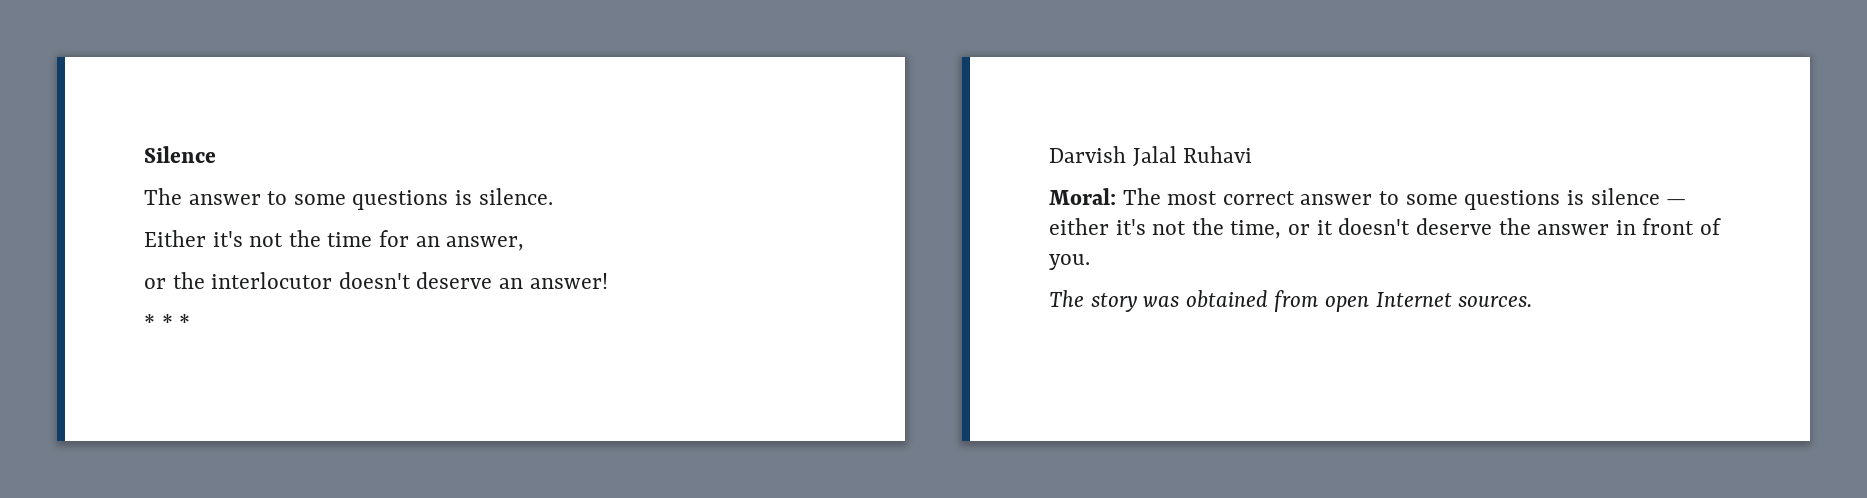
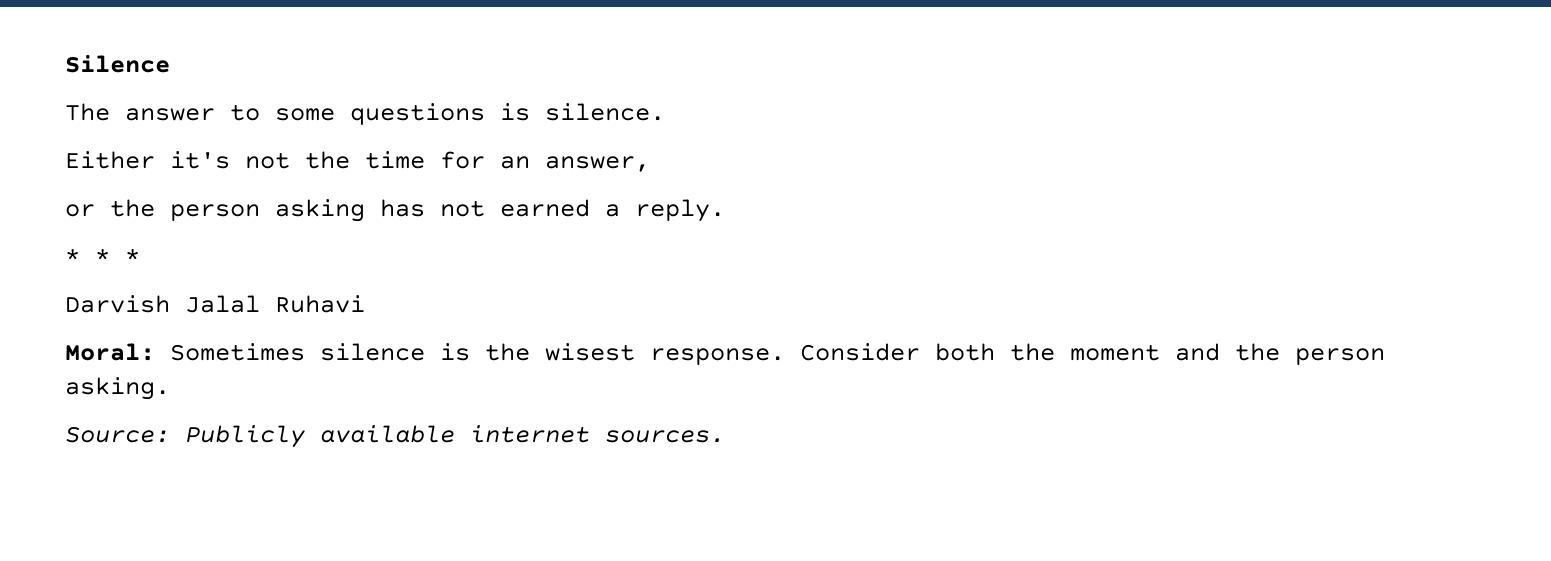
[211,272,608,289] interlocutor doesn't deserve an answer! -> [170,199,725,222] person asking has not earned a reply.
[1122,188,1687,210] [1049,218,1721,239] [1049,254,1090,270] [1049,290,1452,312] The most correct answer to some questions is silence — either it's not the time, or it doesn't deserve the answer in front of you. // The story was obtained from open Internet -> [170,343,1385,365] [65,377,170,400] [65,425,590,448] Sometimes silence is the wisest response. Consider both the moment and the person asking. // Source: Publicly available internet

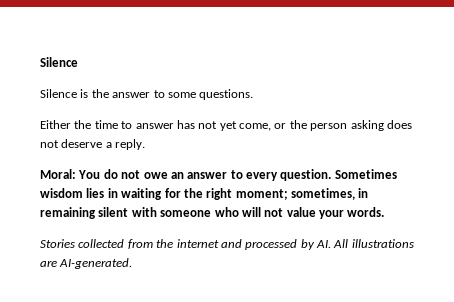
[65,103,665,125] [65,151,650,172] The answer to some questions is silence. // Either it's not the time for an answer, // -> [40,89,254,100] [40,120,271,131] Silence is the answer to some questions. // Either the time to answer has not yet come,
[380,199,590,217] has not earned -> [386,120,412,129] [40,139,103,148] does not deserve
[65,248,140,264] [65,295,365,313] [65,343,1385,365] [65,377,170,400] [65,425,725,448] * * * // Darvish Jalal Ruhavi // Moral: Sometimes silence is the wisest response. Consider both the moment and the person asking. // Source: Publicly available internet sources. -> [40,169,397,181] [40,188,369,200] [40,207,385,219] [40,239,414,250] [40,258,133,269] Moral: You do not owe an answer to every question. Sometimes wisdom lies in waiting for the right moment; sometimes, in remaining silent with someone who will not value your words. // Stories collected from the internet and processed by AI. All illustrations are AI-generated.

